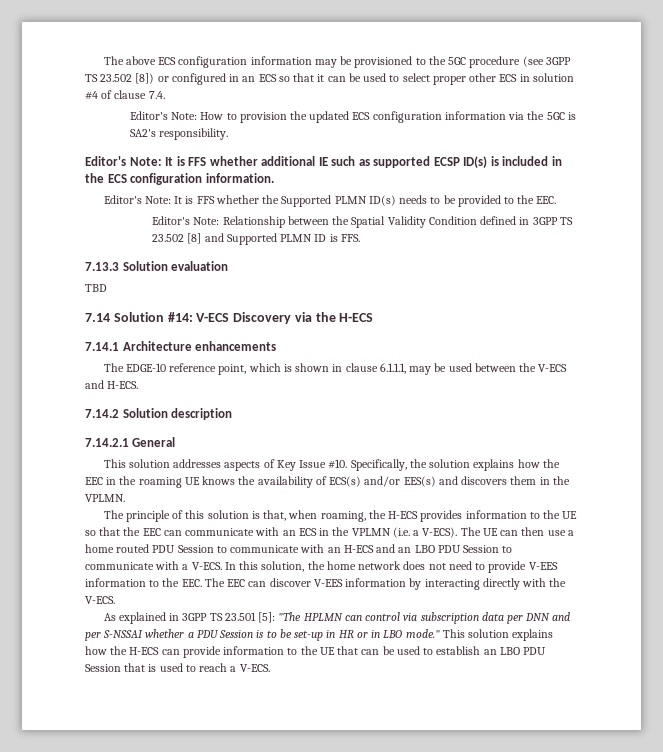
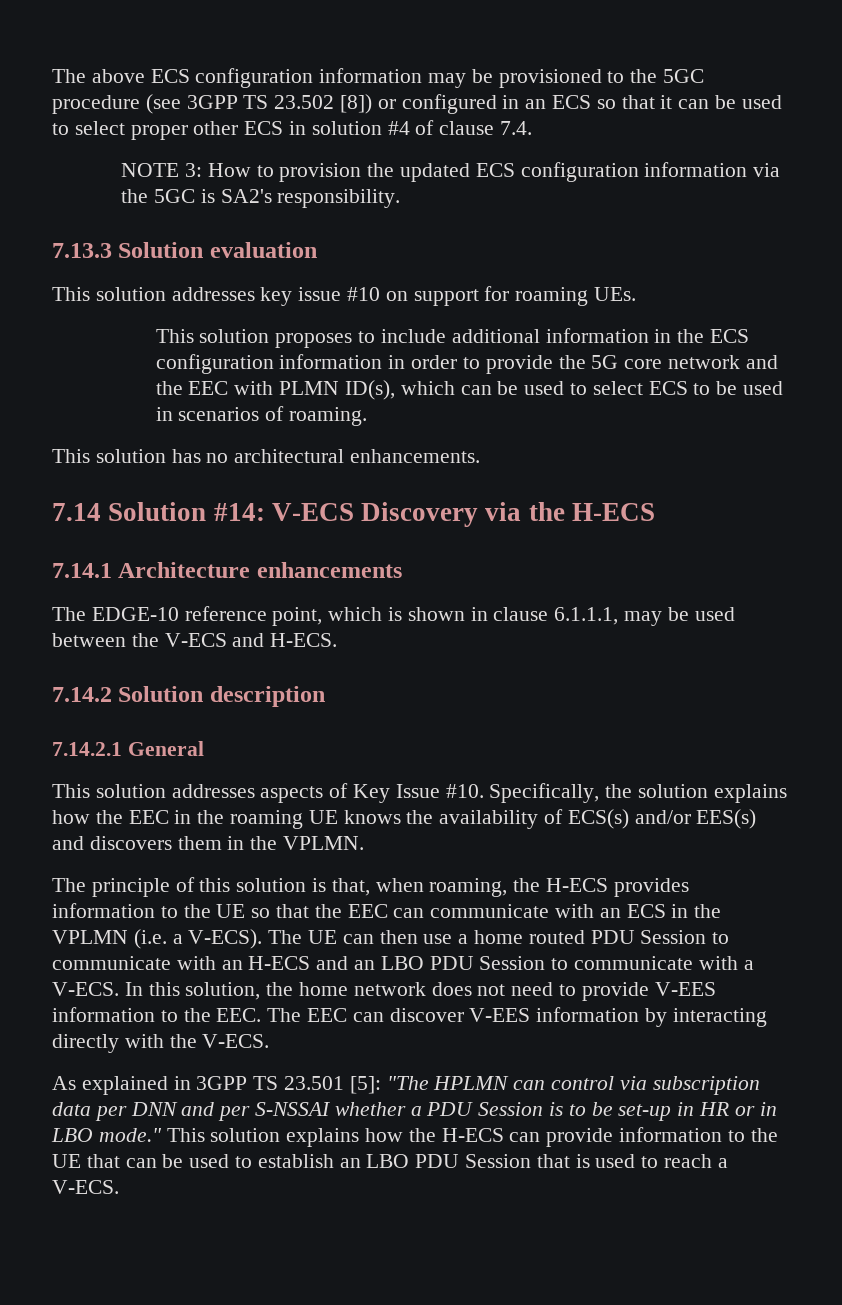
[129,111,198,120] Editor's Note: -> [121,163,202,177] NOTE 3:
[85,156,562,168] [85,173,274,185] [103,195,557,207] [152,216,573,228] [152,233,360,245] [85,261,229,271] [85,284,107,292] Editor's Note: It is FFS whether additional IE such as supported ECSP ID(s) is included in the ECS configuration information. // Editor's Note: It is FFS whether the Supported PLMN ID(s) needs to be provided to the EEC. // Editor's Note: Relationship between the Spatial Validity Condition defined in 3GPP TS 23.502 [8] and Supported PLMN ID is FFS. // 7.13.3 Solution evaluation // TBD -> [52,242,317,258] [52,286,637,306] [155,328,749,348] [155,354,778,374] [155,380,783,400] [155,406,368,426] [52,449,481,463] 7.13.3 Solution evaluation // This solution addresses key issue #10 on support for roaming UEs. // This solution proposes to include additional information in the ECS configuration information in order to provide the 5G core network and the EEC with PLMN ID(s), which can be used to select ECS to be used in scenarios of roaming. // This solution has no architectural enhancements.

